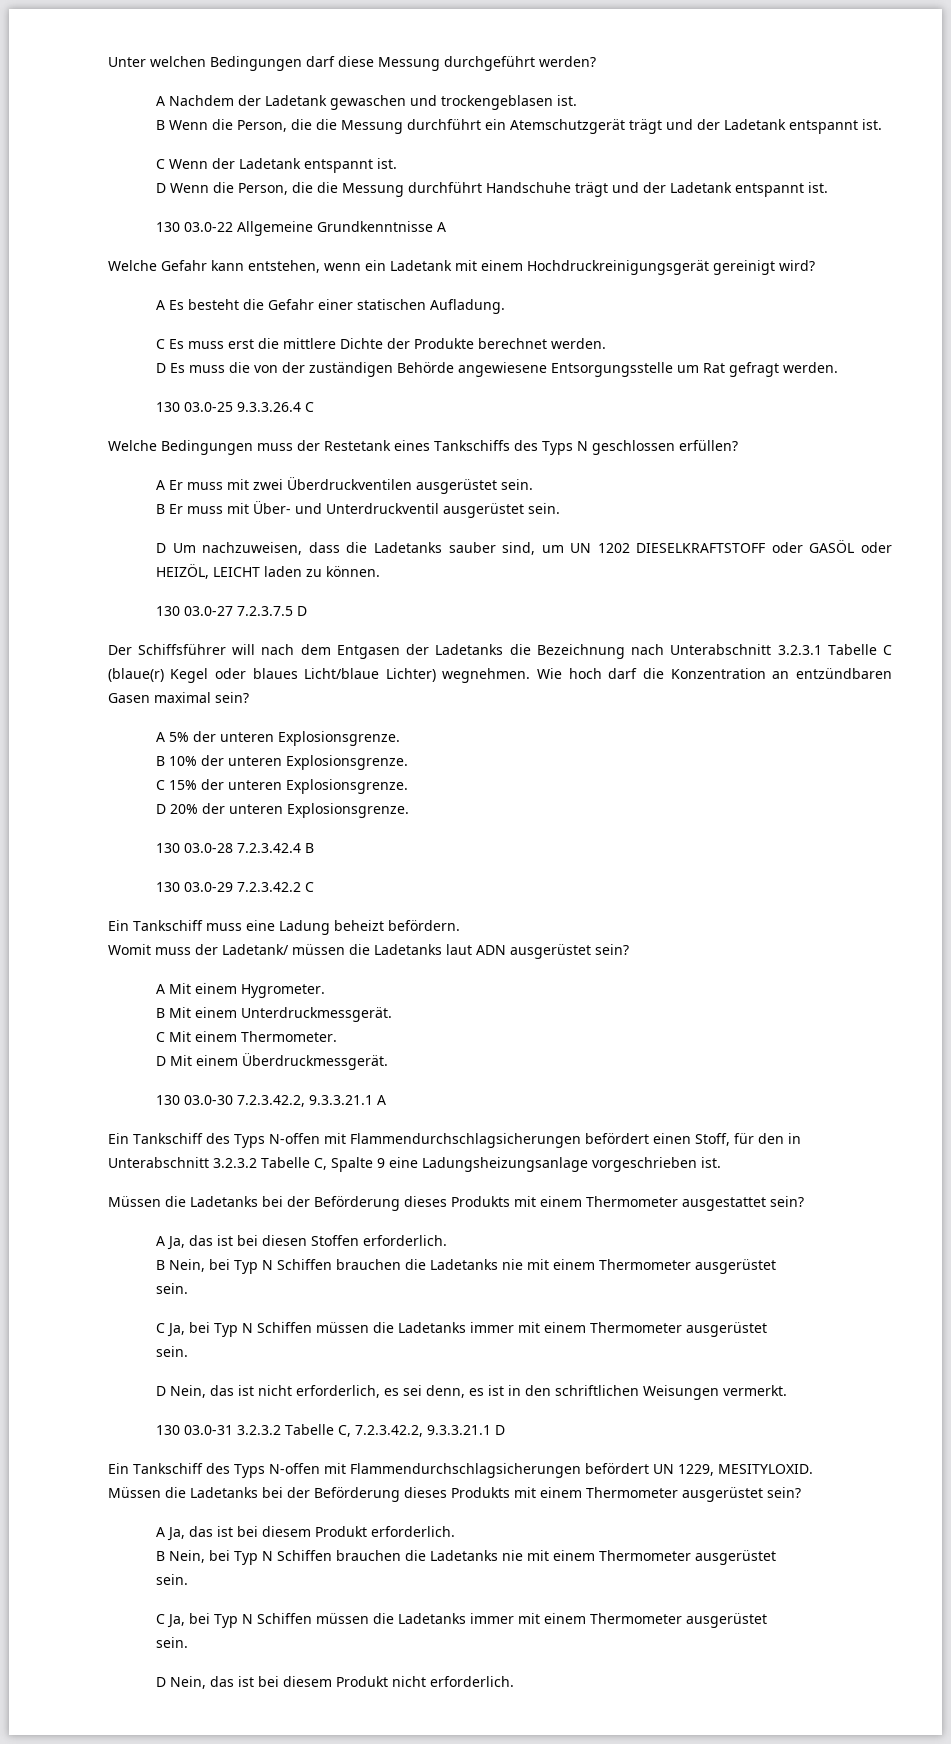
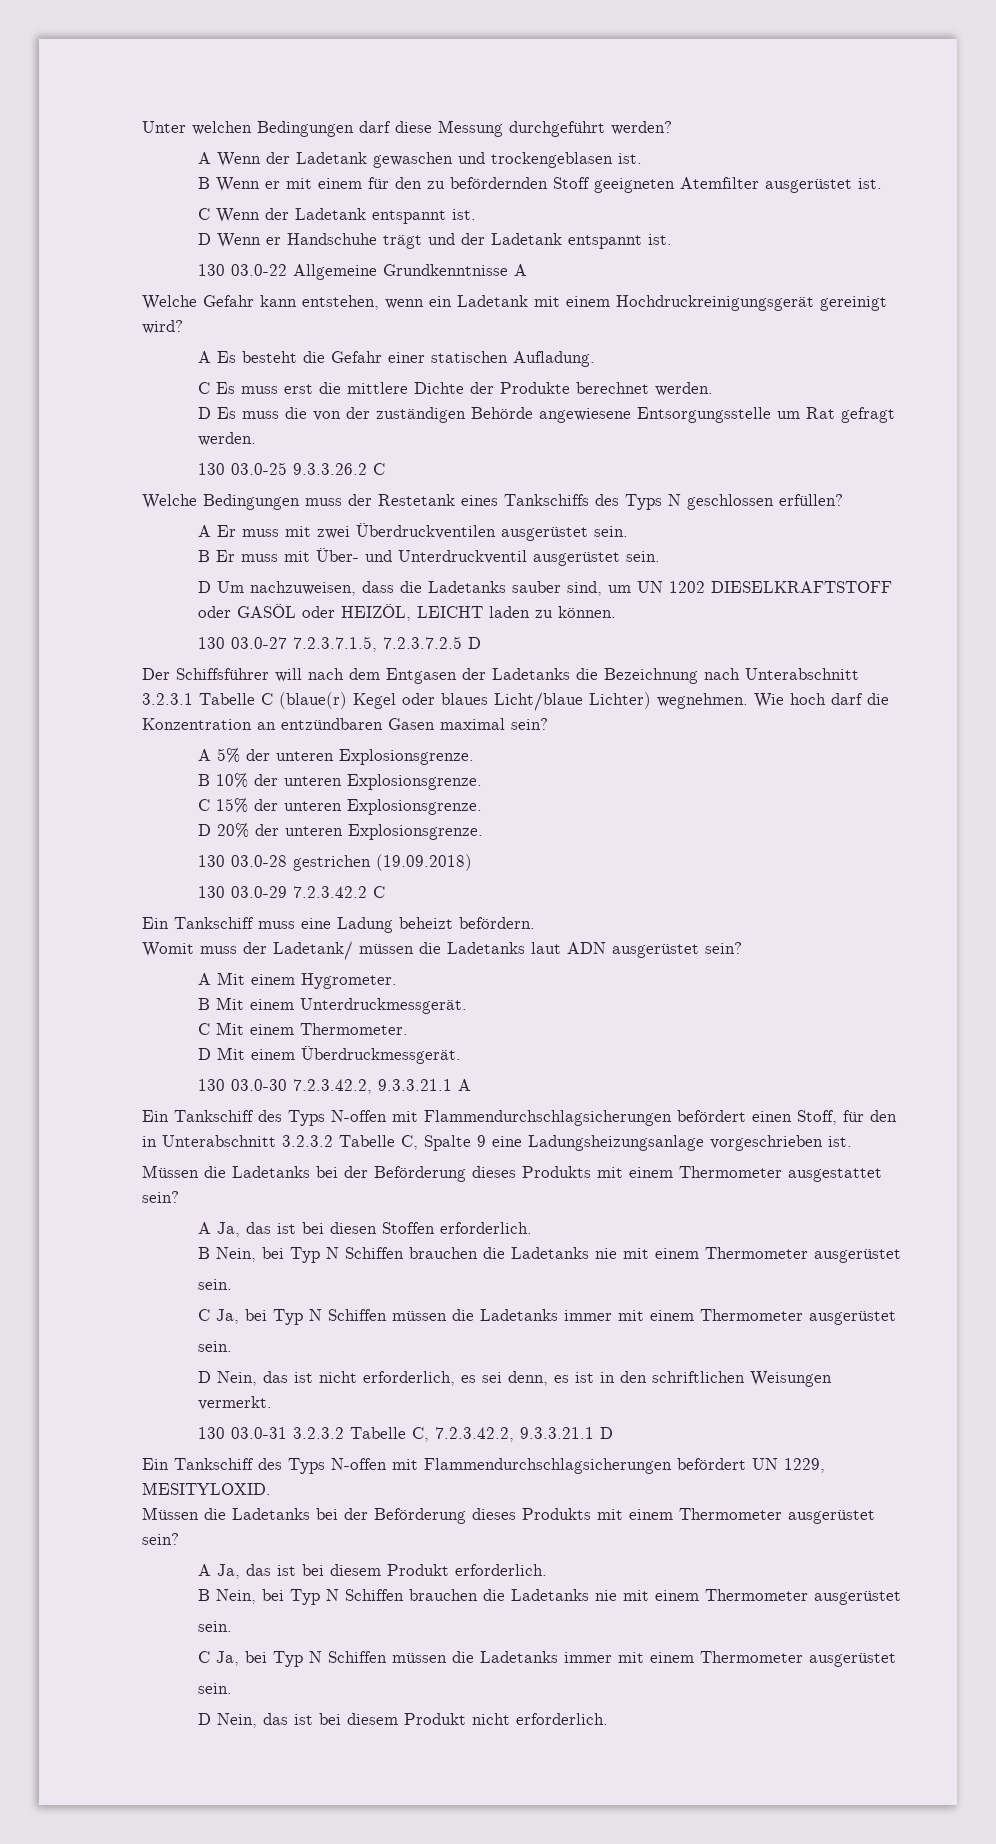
[169,95,235,106] Nachdem -> [217,152,262,167] Wenn
[212,119,859,134] die Person, die die Messung durchführt ein Atemschutzgerät trägt und der Ladetank entspannt -> [265,177,853,193] er mit einem für den zu befördernden Stoff geeigneten Atemfilter ausgerüstet
[213,182,483,197] die Person, die die Messung durchführt -> [266,237,282,245] er
[237,402,302,412] 9.3.3.26.4 -> [293,463,368,475] 9.3.3.26.2
[237,606,294,616] 7.2.3.7.5 -> [293,636,463,652] 7.2.3.7.1.5, 7.2.3.7.2.5
[237,843,315,853] 7.2.3.42.4 B -> [293,854,473,871] gestrichen (19.09.2018)

